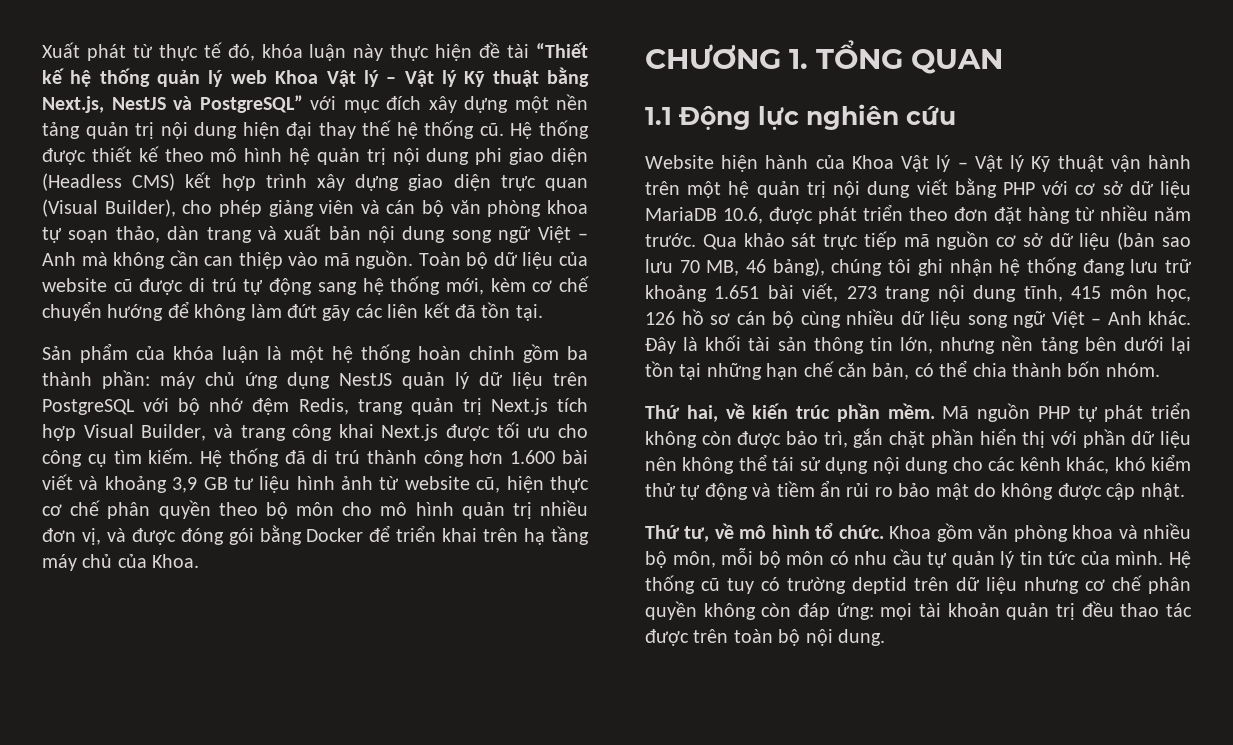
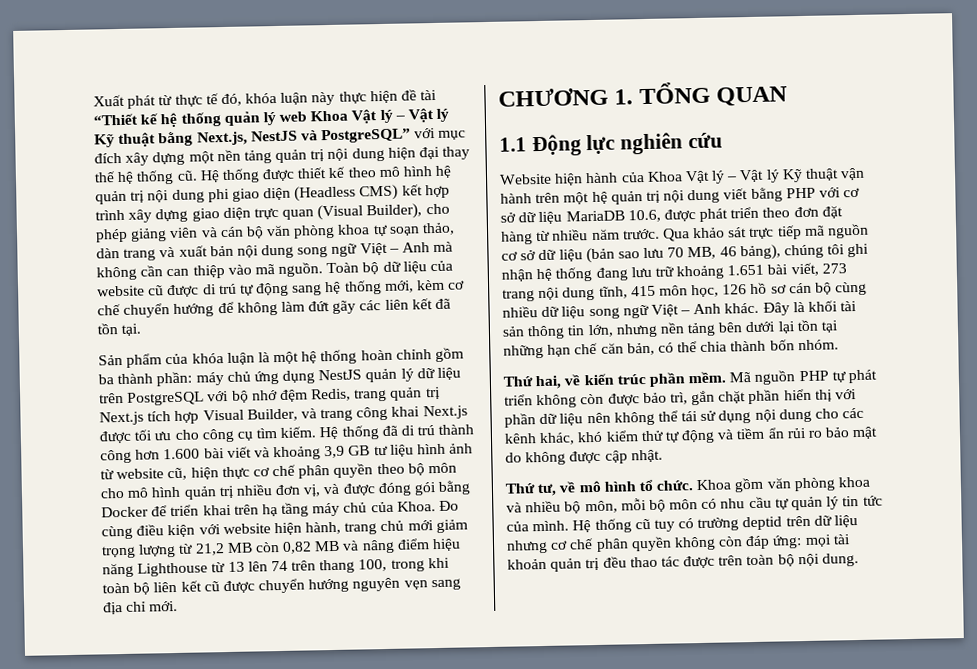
(200, 561) none -> [439,500,460,511] [101,519,468,540] [101,538,462,559] [102,557,450,578] [102,577,461,595] [103,600,179,615] Đo cùng điều kiện với website hiện hành, trang chủ mới giảm trọng lượng từ 21,2 MB còn 0,82 MB và nâng điểm hiệu năng Lighthouse từ 13 lên 74 trên thang 100, trong khi toàn bộ liên kết cũ được chuyển hướng nguyên vẹn sang địa chỉ mới.

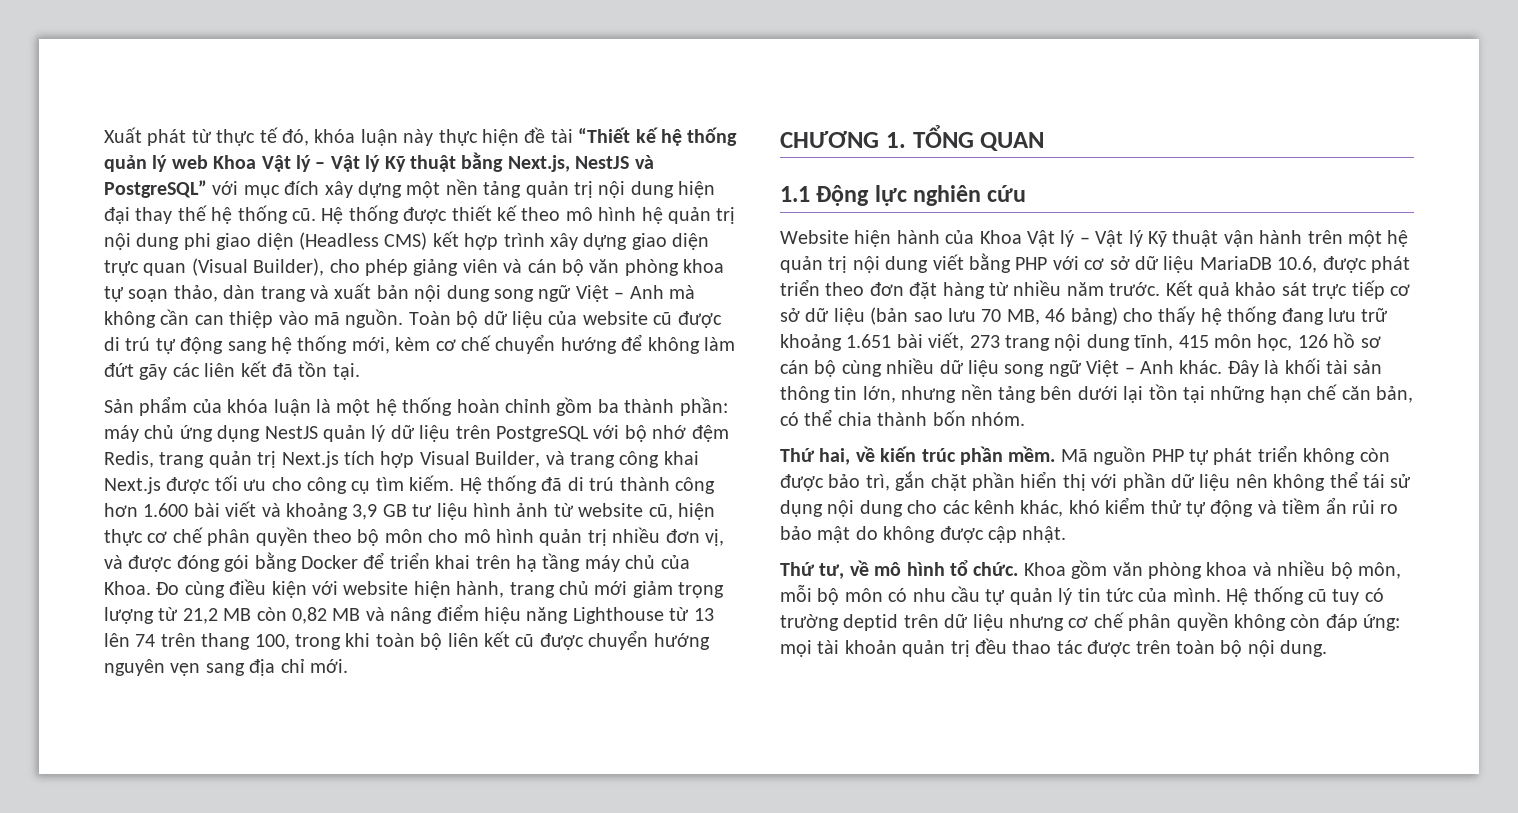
[662,228,690,242] Qua -> [1165,280,1230,299] Kết quả
[803,223,870,239] mã nguồn -> (1385, 289) none
[739,243,870,261] [501,269,533,282] bảng), chúng tôi ghi nhận -> [1070,306,1196,325] bảng) cho thấy

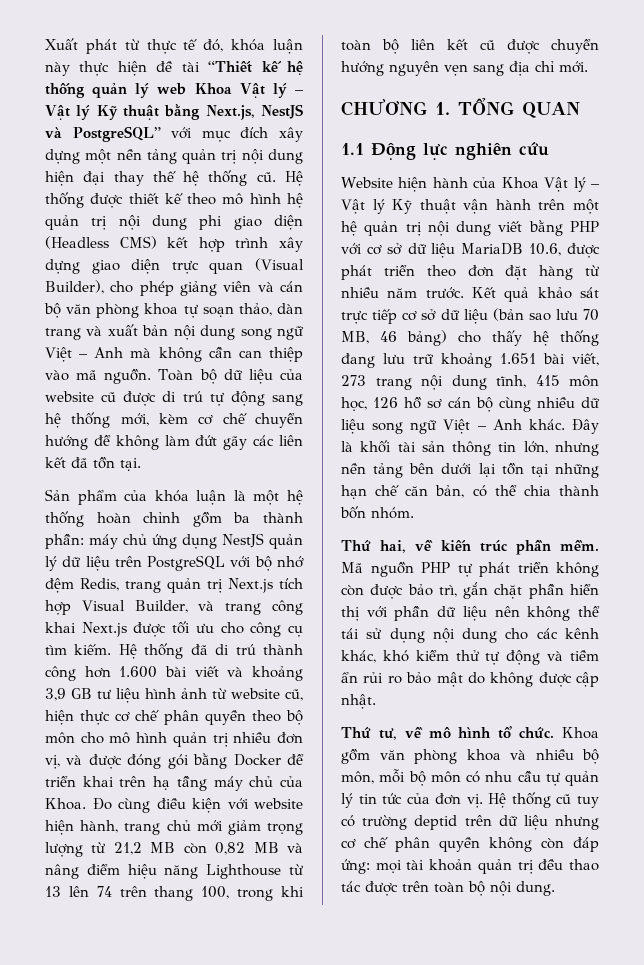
[1172,588,1221,602] mình. -> [435,793,483,808] đơn vị.

